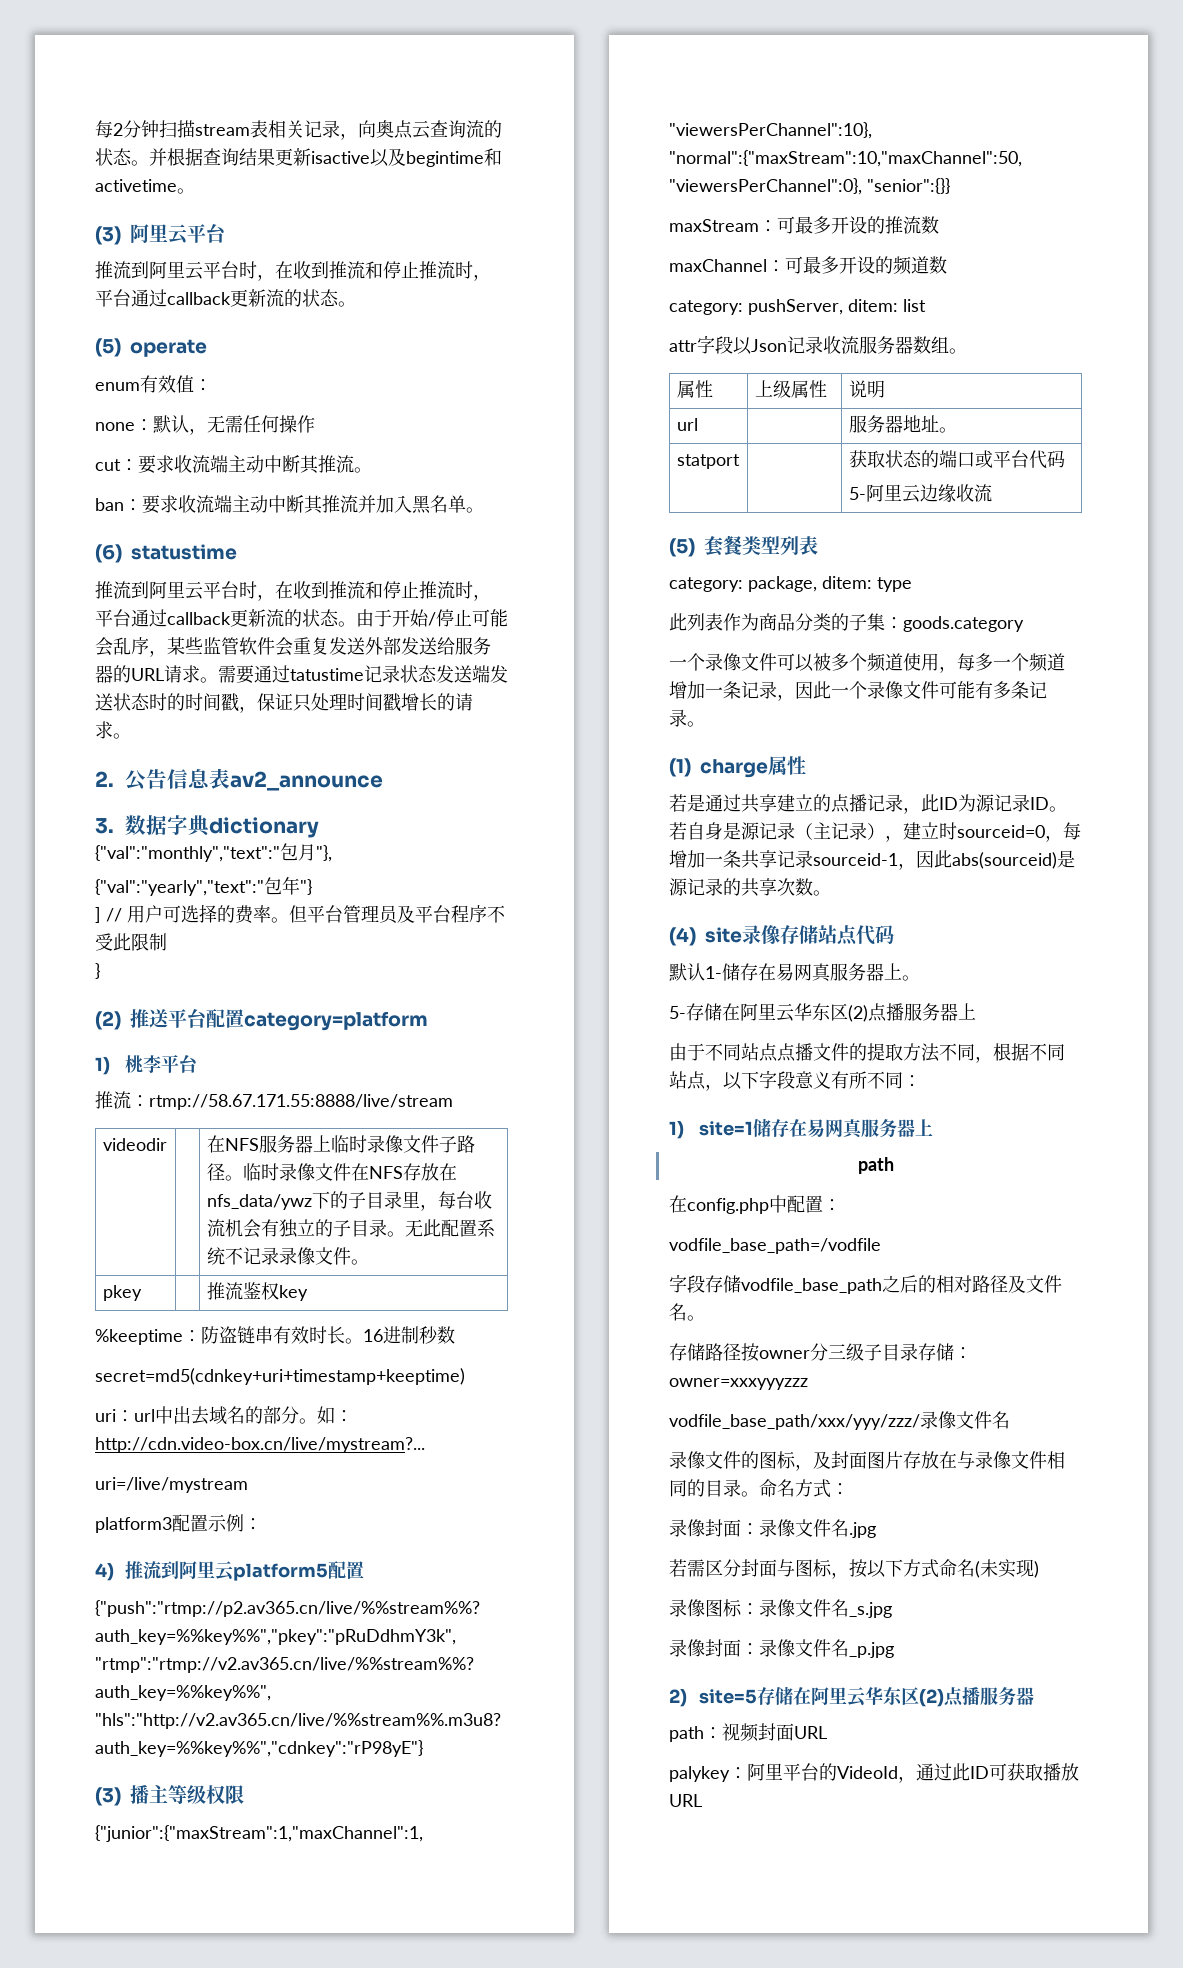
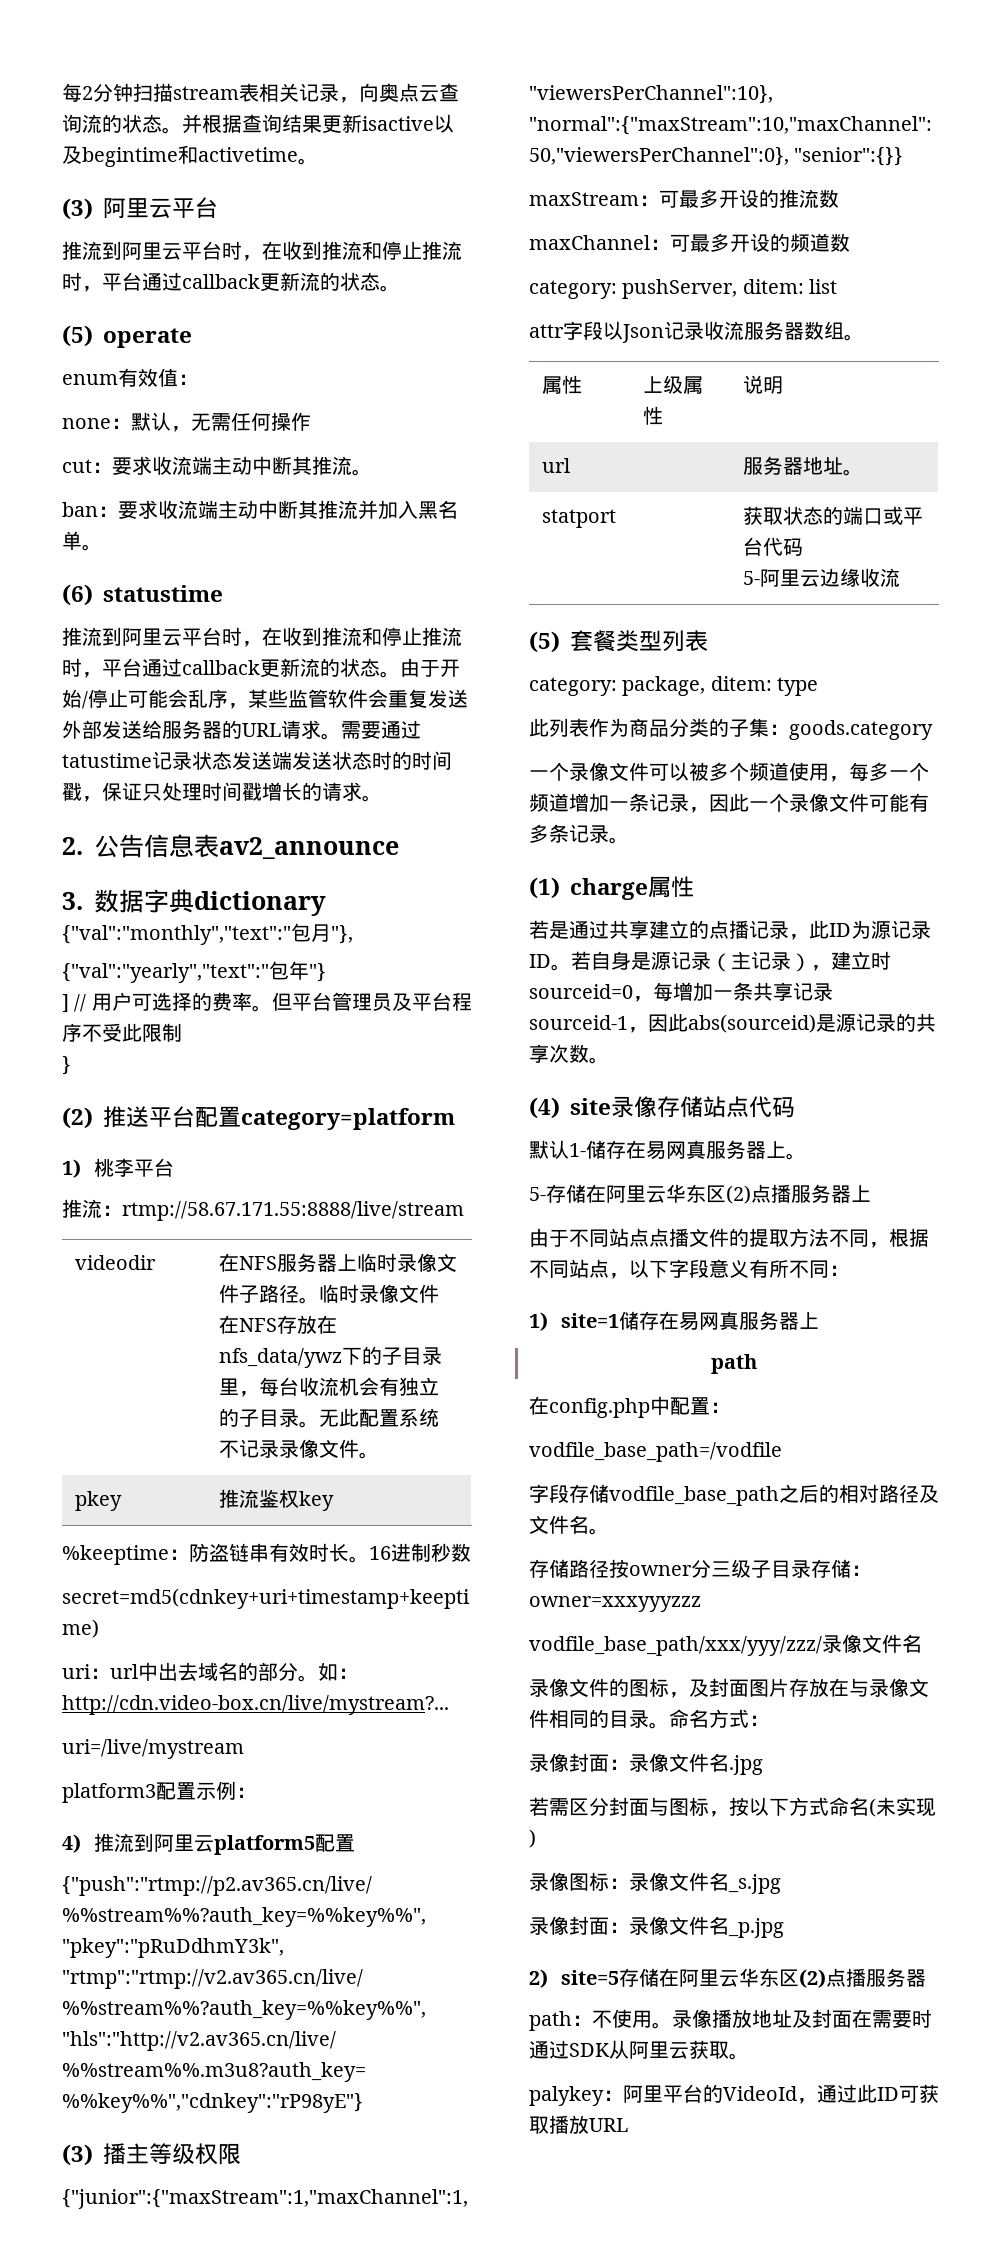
[722,1723,827,1742] 视频封面URL -> [592,2009,932,2029] [529,2040,749,2060] 不使用。录像播放地址及封面在需要时通过SDK从阿里云获取。

